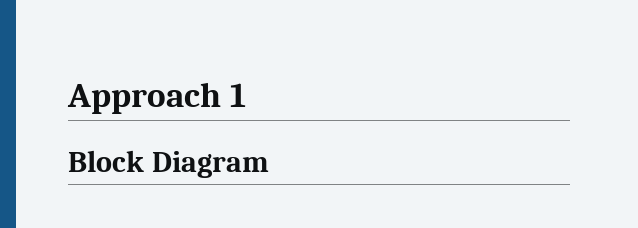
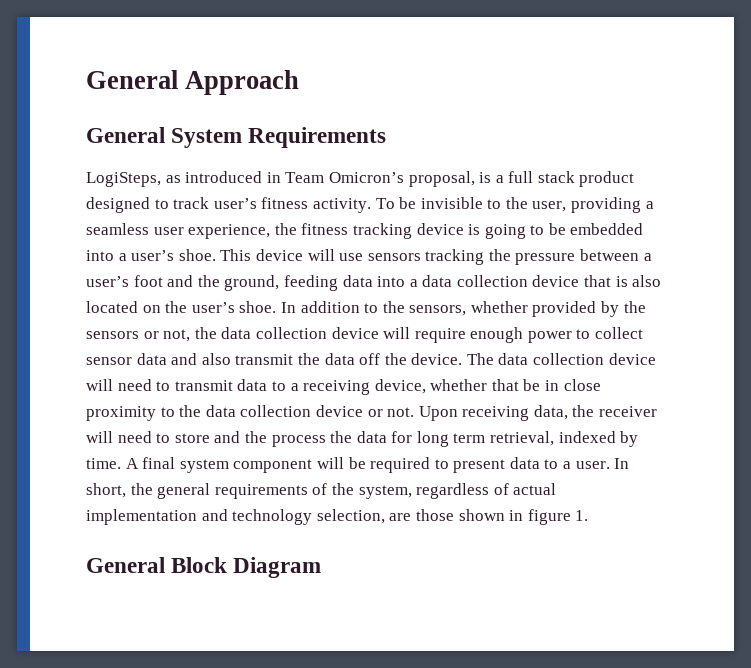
(67, 98) none -> [86,70,178,89] General
[230,83,247,107] 1 // -> [86,127,387,148] [86,171,635,187] [86,197,654,213] [86,223,644,239] [86,249,652,265] [86,275,662,291] [86,301,646,317] [86,327,644,343] [86,353,656,365] [86,379,601,395] [86,405,658,421] [86,431,639,447] [86,457,630,473] [86,483,557,499] [86,509,589,525] [86,557,165,573] // General System Requirements // LogiSteps, as introduced in Team Omicron’s proposal, is a full stack product designed to track user’s fitness activity. To be invisible to the user, providing a seamless user experience, the fitness tracking device is going to be embedded into a user’s shoe. This device will use sensors tracking the pressure between a user’s foot and the ground, feeding data into a data collection device that is also located on the user’s shoe. In addition to the sensors, whether provided by the sensors or not, the data collection device will require enough power to collect sensor data and also transmit the data off the device. The data collection device will need to transmit data to a receiving device, whether that be in close proximity to the data collection device or not. Upon receiving data, the receiver will need to store and the process the data for long term retrieval, indexed by time. A final system component will be required to present data to a user. In short, the general requirements of the system, regardless of actual implementation and technology selection, are those shown in figure 1. // General

